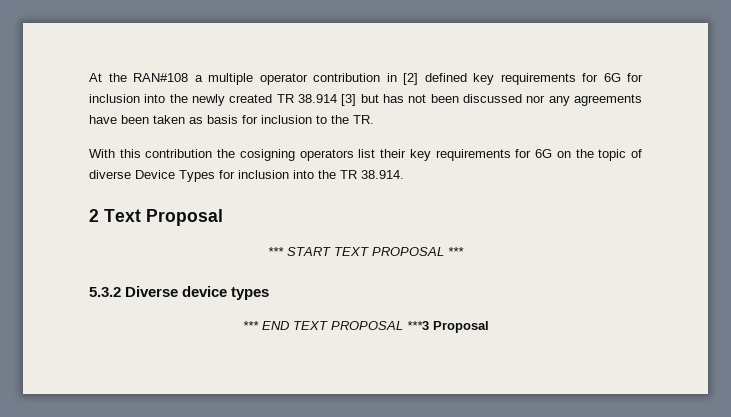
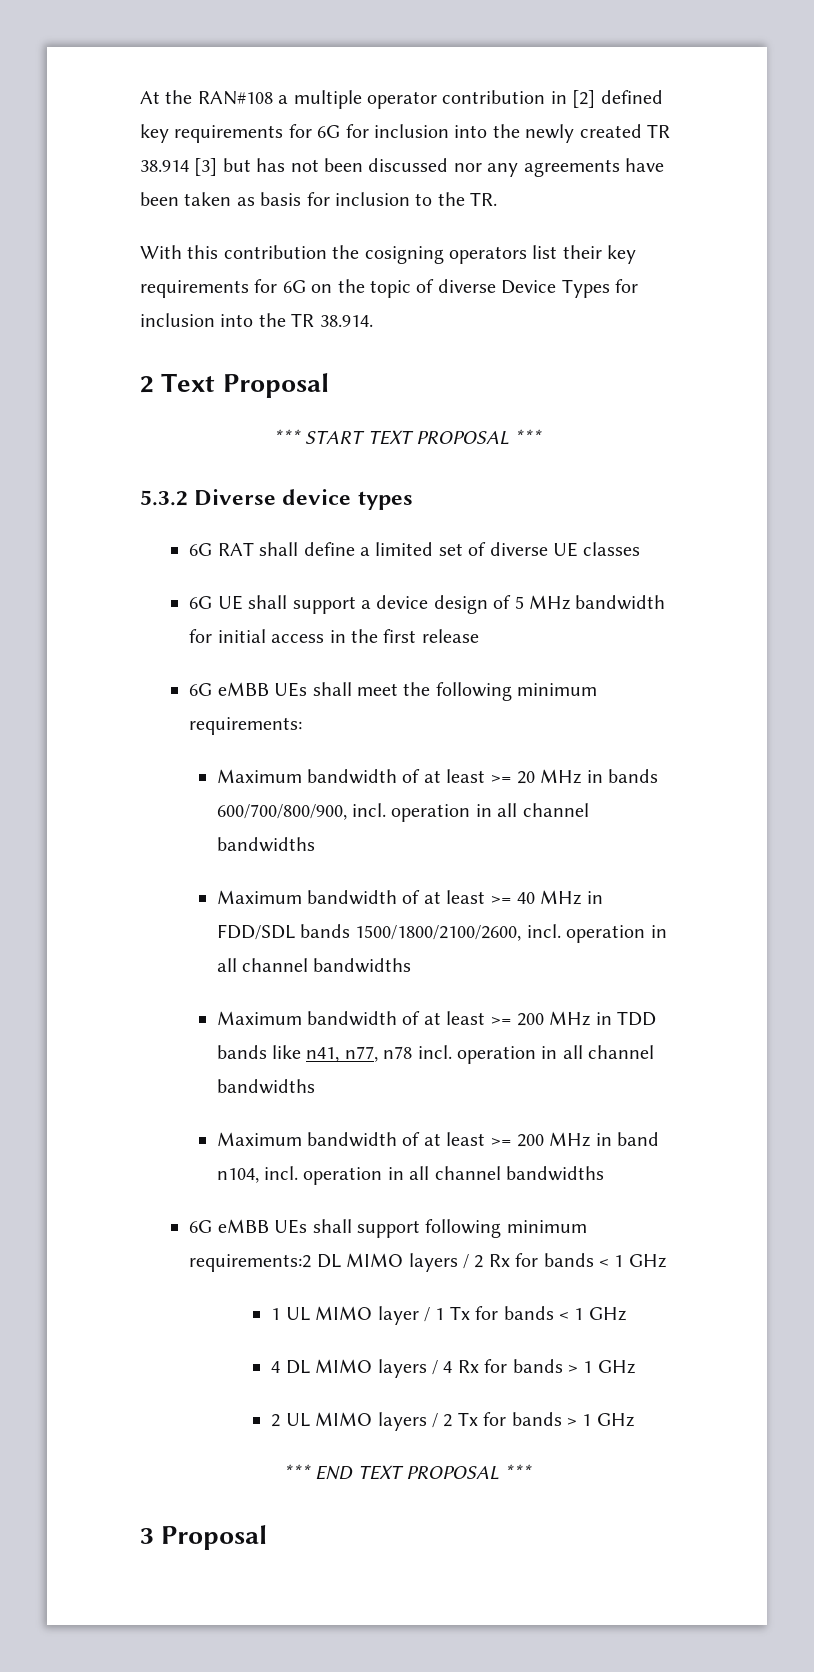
(270, 293) none -> [189,542,641,557] [189,595,666,614] [189,629,479,643] [189,682,598,701] [189,717,303,735] [216,769,659,784] [216,803,589,822] [216,837,315,852] [216,890,603,905] [216,924,667,943] [216,958,412,973] [216,1011,657,1026] [216,1045,655,1064] [216,1079,315,1094] [216,1132,660,1147] [216,1166,605,1185] [189,1219,587,1238] [189,1253,666,1272] [271,1306,626,1325] [271,1359,635,1378] [271,1412,634,1431] // 6G RAT shall define a limited set of diverse UE classes // 6G UE shall support a device design of 5 MHz bandwidth for initial access in the first release // 6G eMBB UEs shall meet the following minimum requirements: // Maximum bandwidth of at least >= 20 MHz in bands 600/700/800/900, incl. operation in all channel bandwidths // Maximum bandwidth of at least >= 40 MHz in FDD/SDL bands 1500/1800/2100/2600, incl. operation in all channel bandwidths // Maximum bandwidth of at least >= 200 MHz in TDD bands like n41, n77, n78 incl. operation in all channel bandwidths // Maximum bandwidth of at least >= 200 MHz in band n104, incl. operation in all channel bandwidths // 6G eMBB UEs shall support following minimum requirements:2 DL MIMO layers / 2 Rx for bands < 1 GHz // 1 UL MIMO layer / 1 Tx for bands < 1 GHz // 4 DL MIMO layers / 4 Rx for bands > 1 GHz // 2 UL MIMO layers / 2 Tx for bands > 1 GHz
[406,321,429,330] ***3 -> [504,1464,533,1479] [140,1528,154,1544] *** // 3

